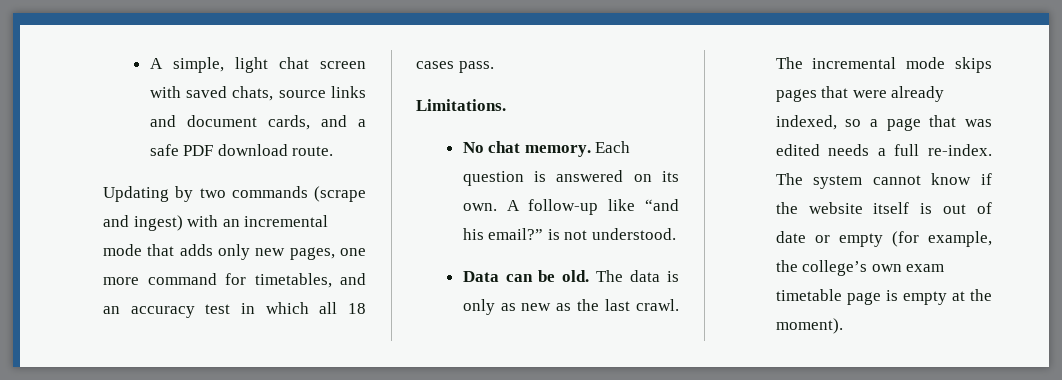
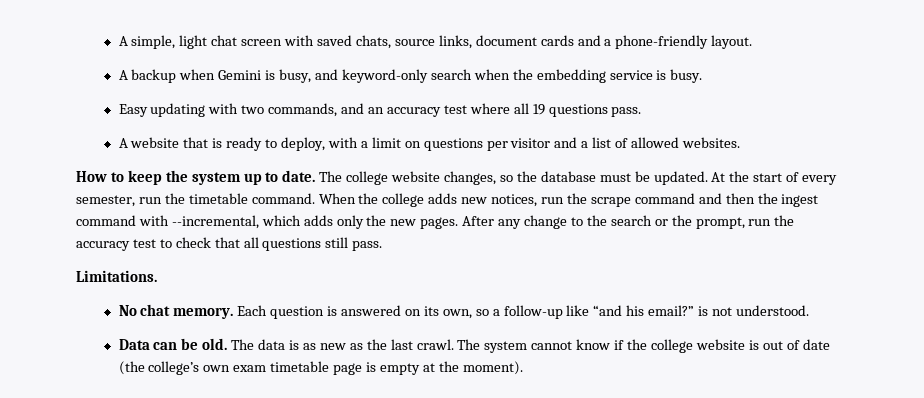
[330,86,366,98] [149,115,366,130] [149,144,334,156] [103,186,366,202] [103,215,329,231] [103,244,366,260] [103,273,366,288] [103,302,366,318] [416,61,454,69] links and document cards, and a safe PDF download route. // Updating by two commands (scrape and ingest) with an incremental mode that adds only new pages, one more command for timetables, and an accuracy test in which all 18 cases -> [438,35,753,49] [118,69,703,83] [118,103,642,117] [118,137,740,151] [76,170,838,185] [76,193,819,207] [76,215,795,229] [76,237,349,251] links, document cards and a phone-friendly layout. // A backup when Gemini is busy, and keyword-only search when the embedding service is busy. // Easy updating with two commands, and an accuracy test where all 19 questions pass. // A website that is ready to deploy, with a limit on questions per visitor and a list of allowed websites. // How to keep the system up to date. The college website changes, so the database must be updated. At the start of every semester, run the timetable command. When the college adds new notices, run the scrape command and then the ingest command with --incremental, which adds only the new pages. After any change to the search or the prompt, run the accuracy test to check that all questions still
[462,200,520,211] own. A -> [442,309,500,319] own, so a
[462,299,495,315] only -> (300, 345) none
[812,57,992,73] [775,86,945,102] [775,115,992,131] [775,144,992,156] [775,173,803,185] incremental mode skips pages that were already indexed, so a page that was edited needs a full re-index. The -> (481, 344) none
[808,202,910,214] website itself -> [650,339,745,353] college website
[814,231,992,247] [775,260,798,272] or empty (for example, the -> [118,361,145,375] (the

